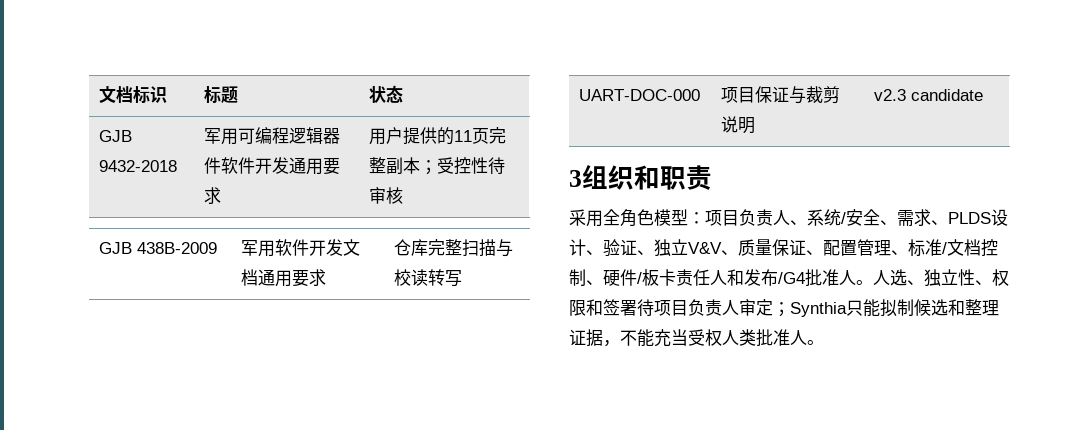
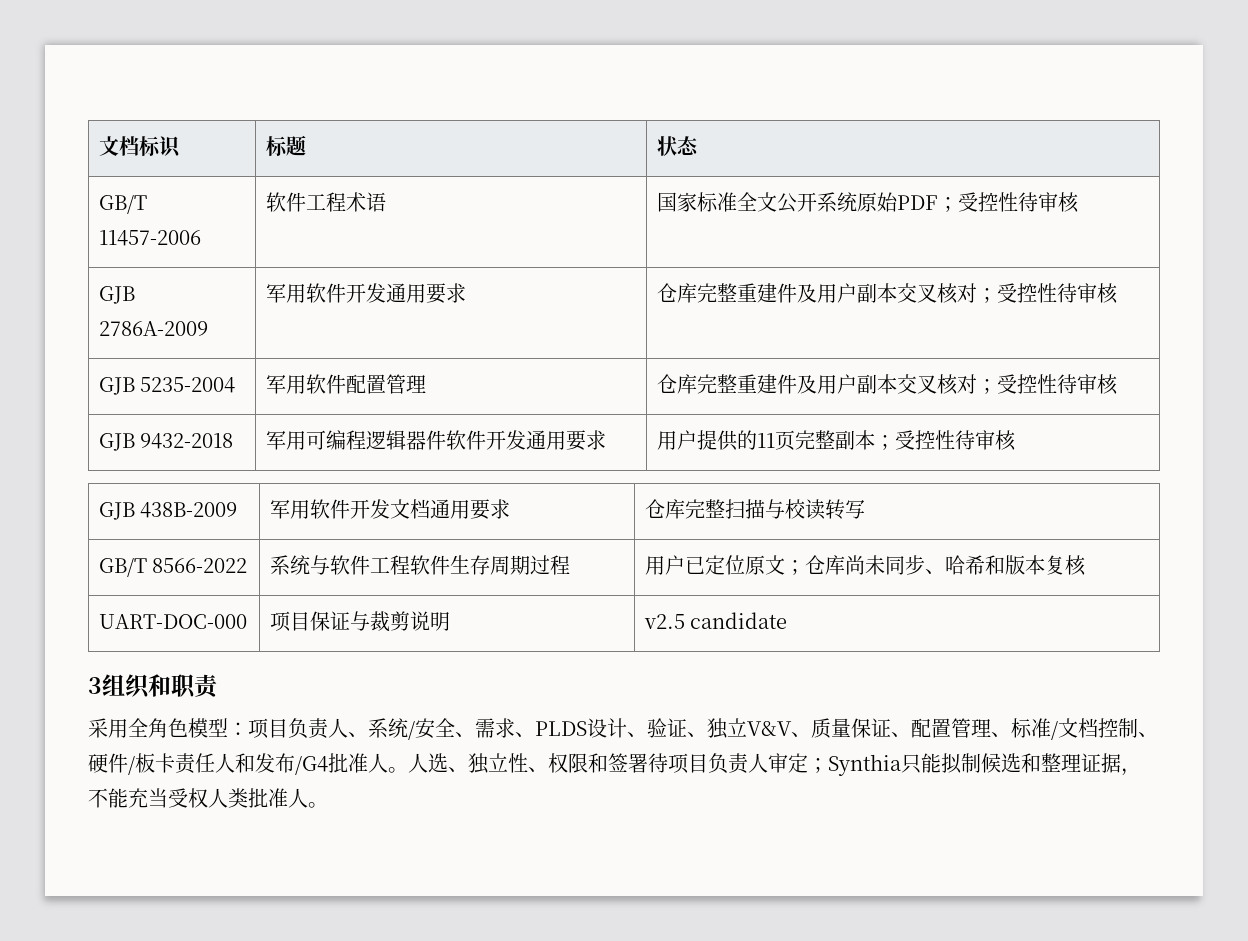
(404, 94) none -> [98,195,147,214] [98,230,201,246] [265,192,386,212] [656,192,1079,213] [98,286,135,304] [98,321,208,336] [265,283,466,304] [656,283,1118,304] [98,377,236,395] [265,374,426,394] [656,374,1118,395] // GB/T 11457-2006 | 软件工程术语 | 国家标准全文公开系统原始PDF；受控性待审核 // GJB 2786A-2009 | 军用软件开发通用要求 | 仓库完整重建件及用户副本交叉核对；受控性待审核 // GJB 5235-2004 | 军用软件配置管理 | 仓库完整重建件及用户副本交叉核对；受控性待审核
(463, 278) none -> [98,558,248,577] [269,555,570,575] [644,555,1086,576] // GB/T 8566-2022 | 系统与软件工程软件生存周期过程 | 用户已定位原文；仓库尚未同步、哈希和版本复核
[874,89,907,101] v2.3 -> [643,614,685,629] v2.5

